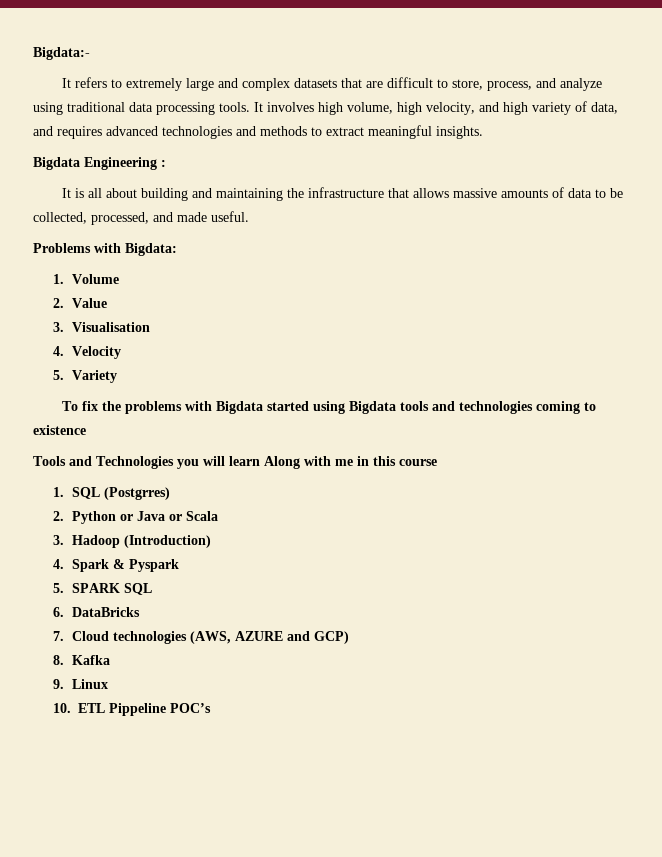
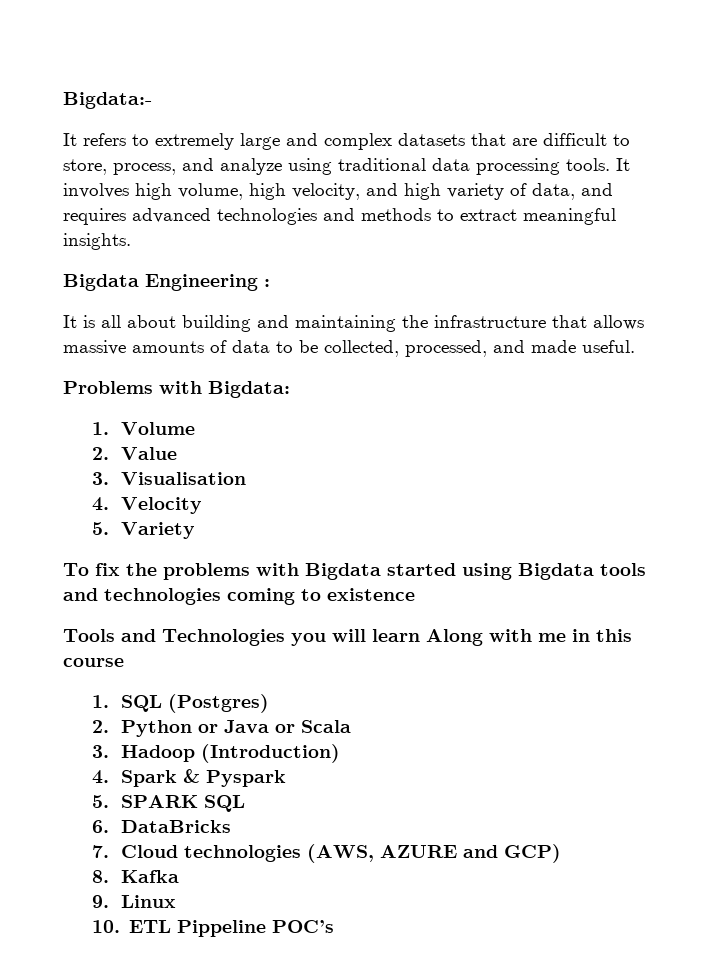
[104,487,171,500] (Postgrres) -> [167,694,269,713] (Postgres)

